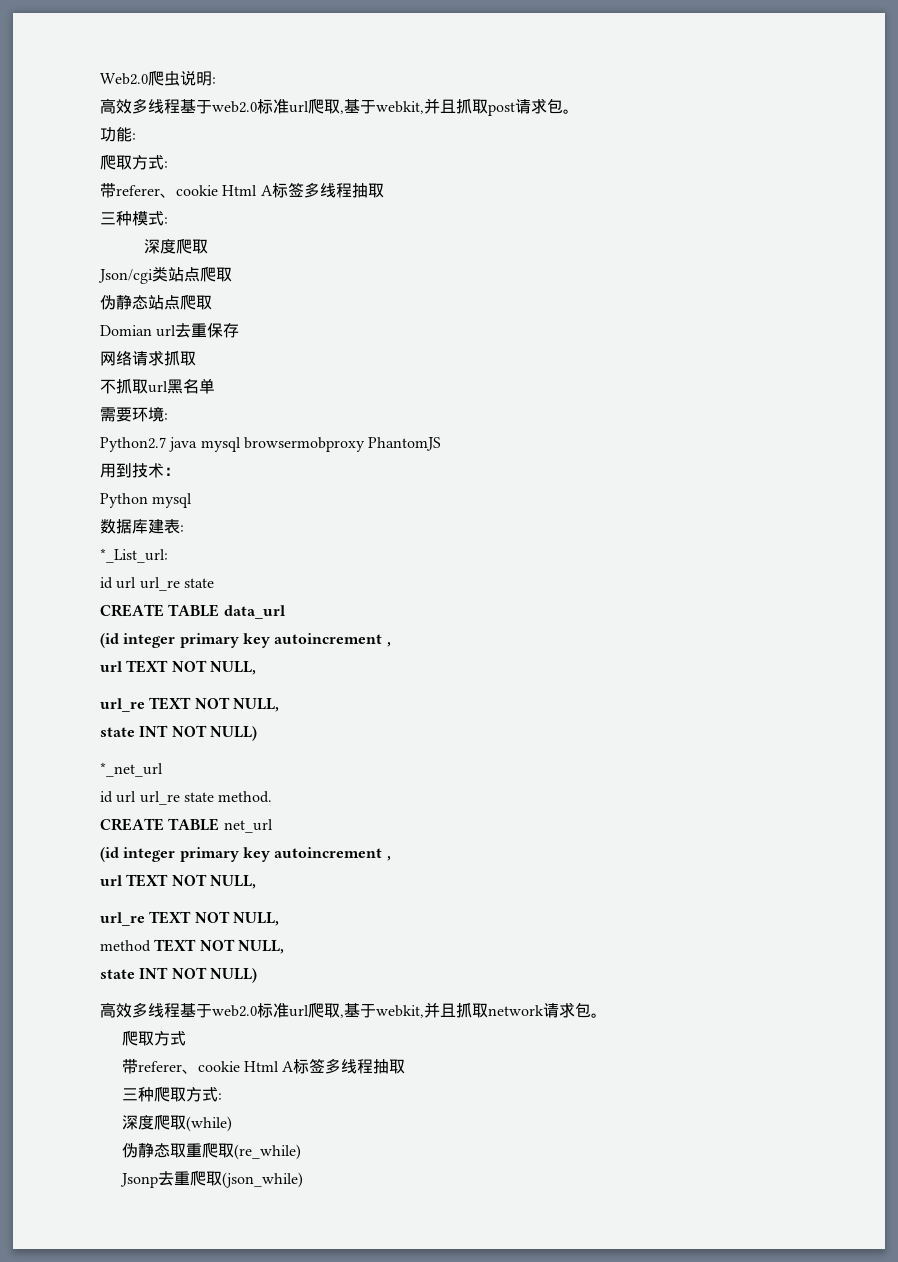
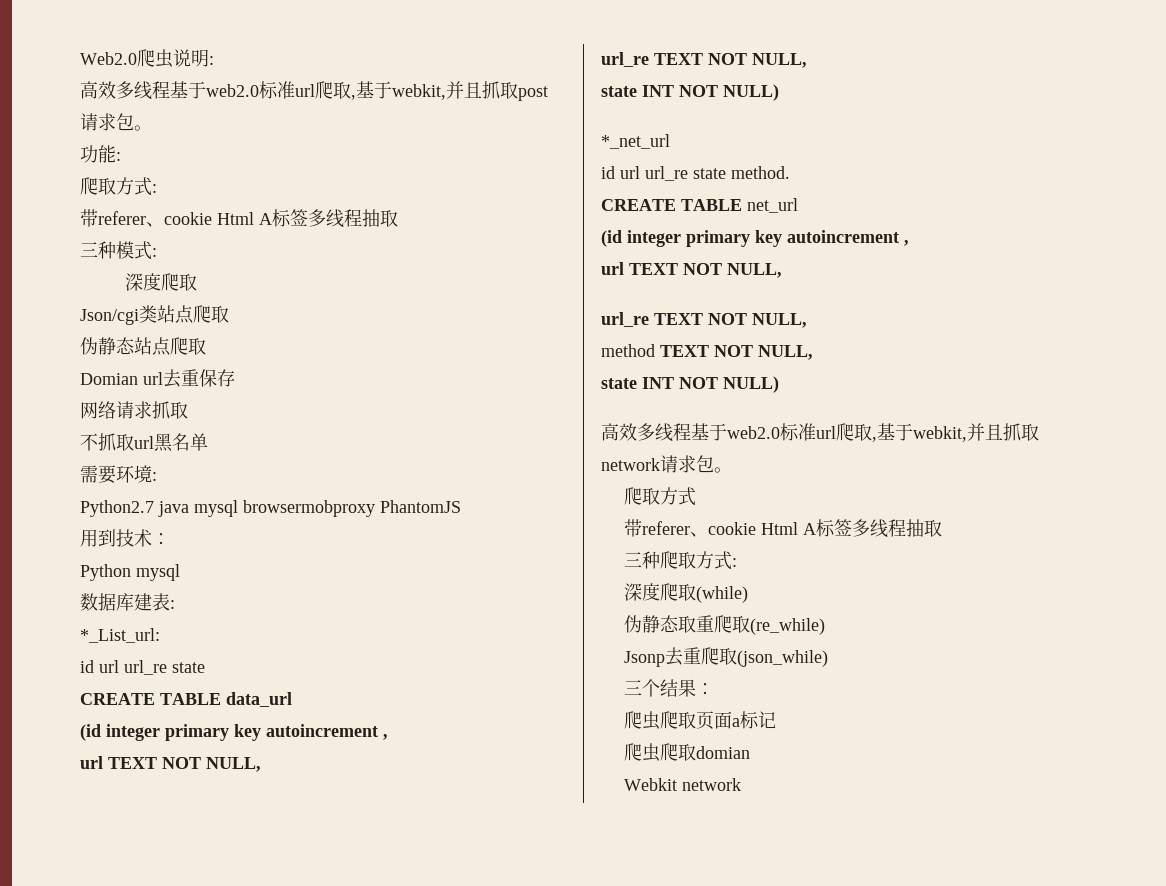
(303, 1180) none -> [623,679,714,697] [623,711,776,730] [623,743,750,762] [623,778,741,791] // 三个结果： // 爬虫爬取页面a标记 // 爬虫爬取domian // Webkit network

